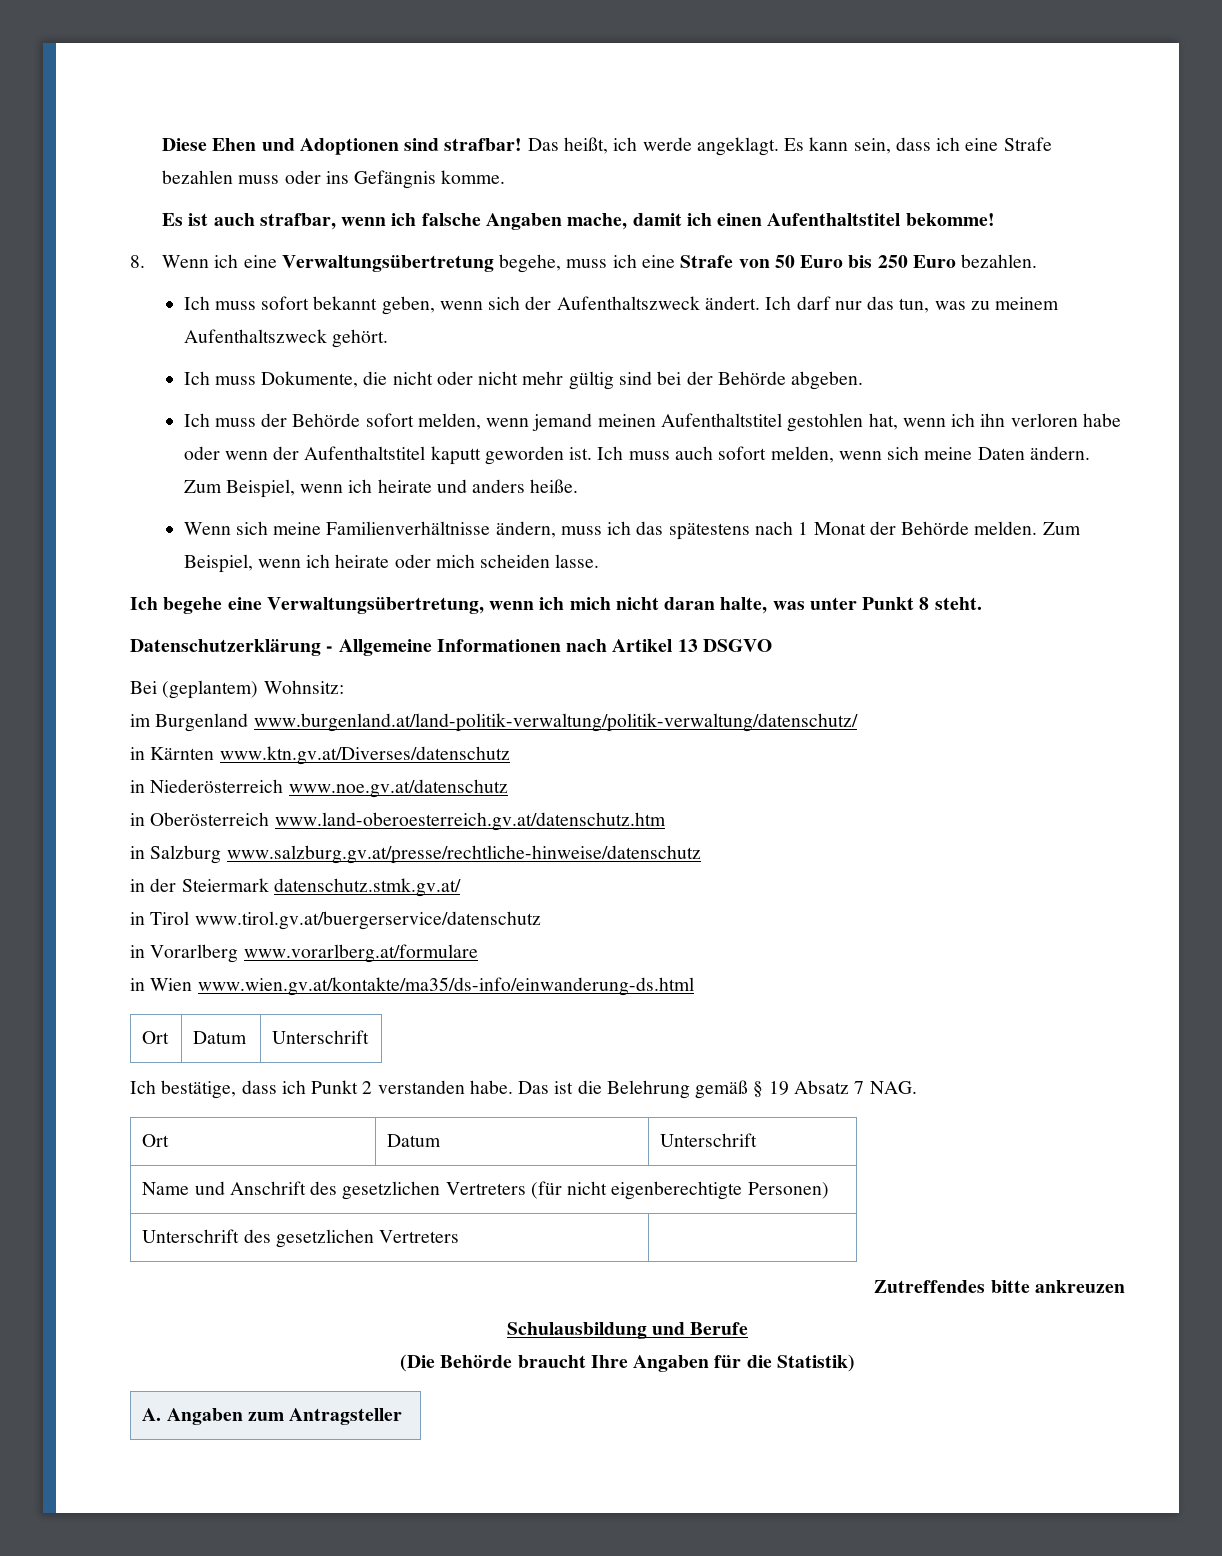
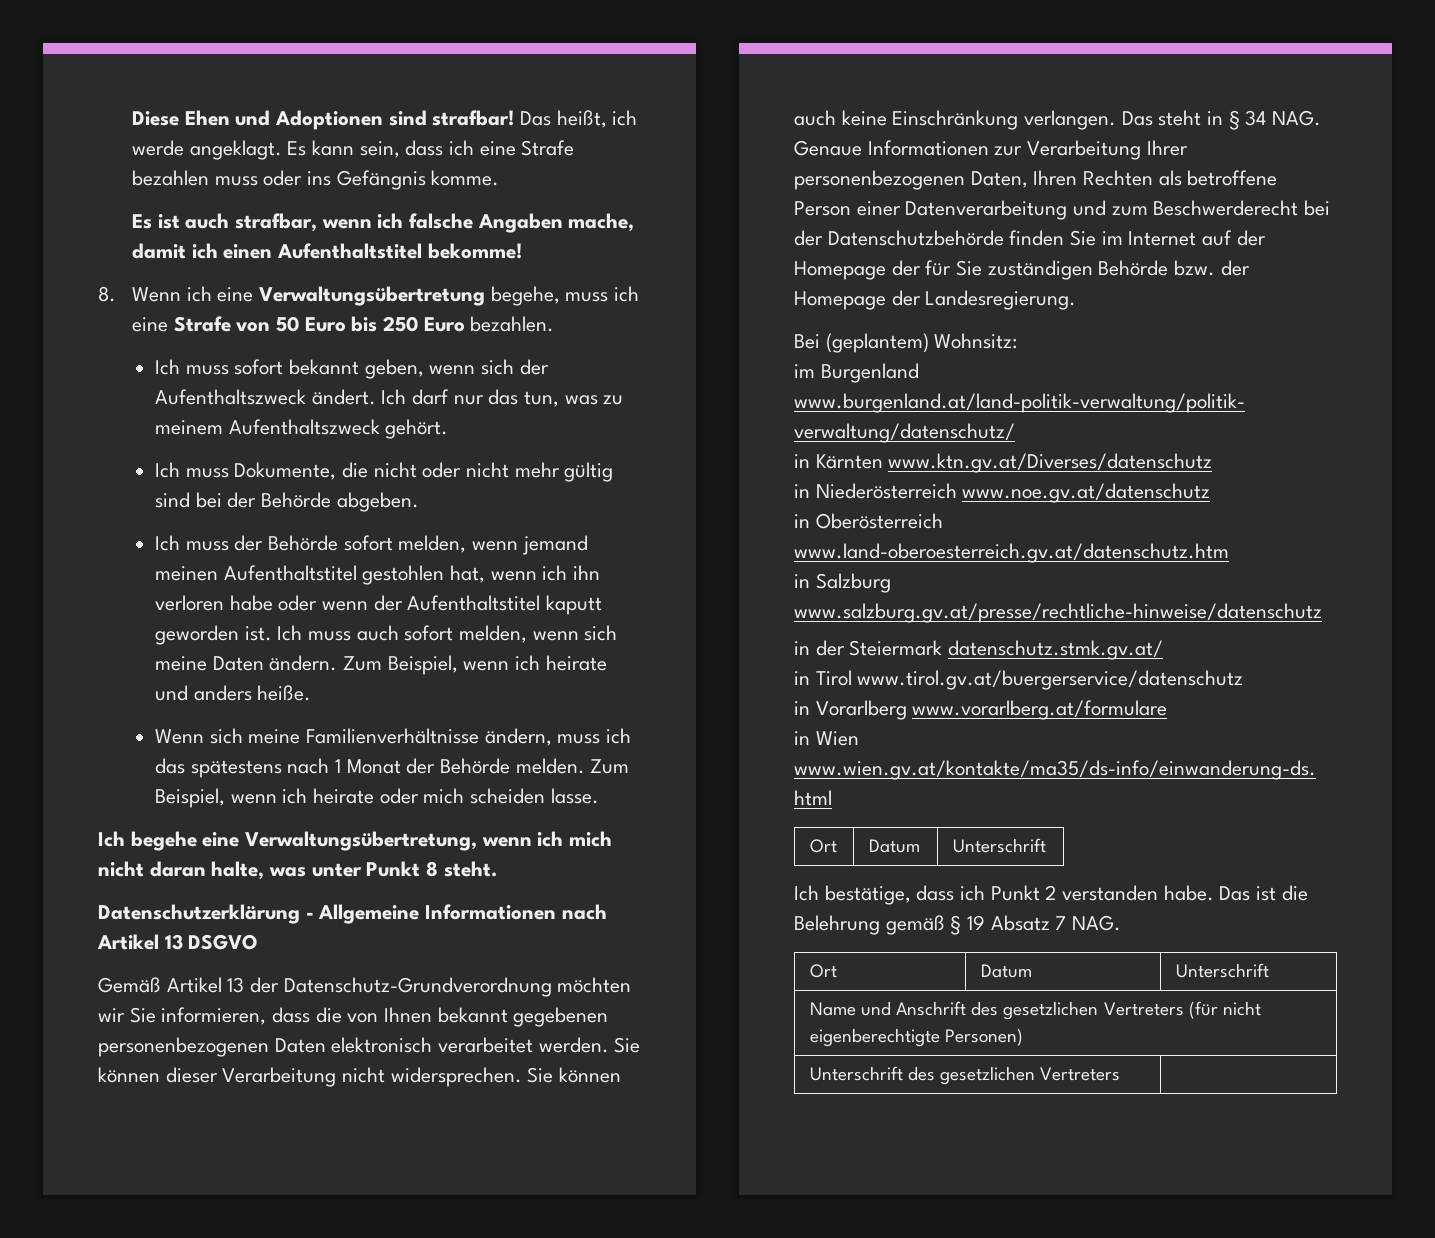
(772, 645) none -> [98,977,632,997] [98,1007,609,1027] [98,1037,641,1057] [98,1067,622,1087] [794,110,1322,130] [794,140,1188,160] [794,170,1278,190] [794,200,1331,220] [794,230,1266,246] [794,260,1250,280] [794,290,1077,310] // Gemäß Artikel 13 der Datenschutz-Grundverordnung möchten wir Sie informieren, dass die von Ihnen bekannt gegebenen personenbezogenen Daten elektronisch verarbeitet werden. Sie können dieser Verarbeitung nicht widersprechen. Sie können auch keine Einschränkung verlangen. Das steht in § 34 NAG. Genaue Informationen zur Verarbeitung Ihrer personenbezogenen Daten, Ihren Rechten als betroffene Person einer Datenverarbeitung und zum Beschwerderecht bei der Datenschutzbehörde finden Sie im Internet auf der Homepage der für Sie zuständigen Behörde bzw. der Homepage der Landesregierung.
[874,1280,1125,1293] [506,1322,749,1339] [400,1354,855,1372] [142,1408,403,1425] // Zutreffendes bitte ankreuzen // Schulausbildung und Berufe // (Die Behörde braucht Ihre Angaben für die Statistik) // A. Angaben zum Antragsteller -> (1121, 1074) none

